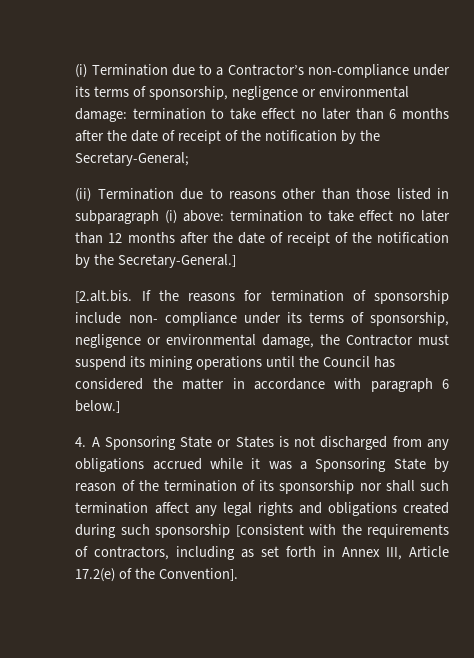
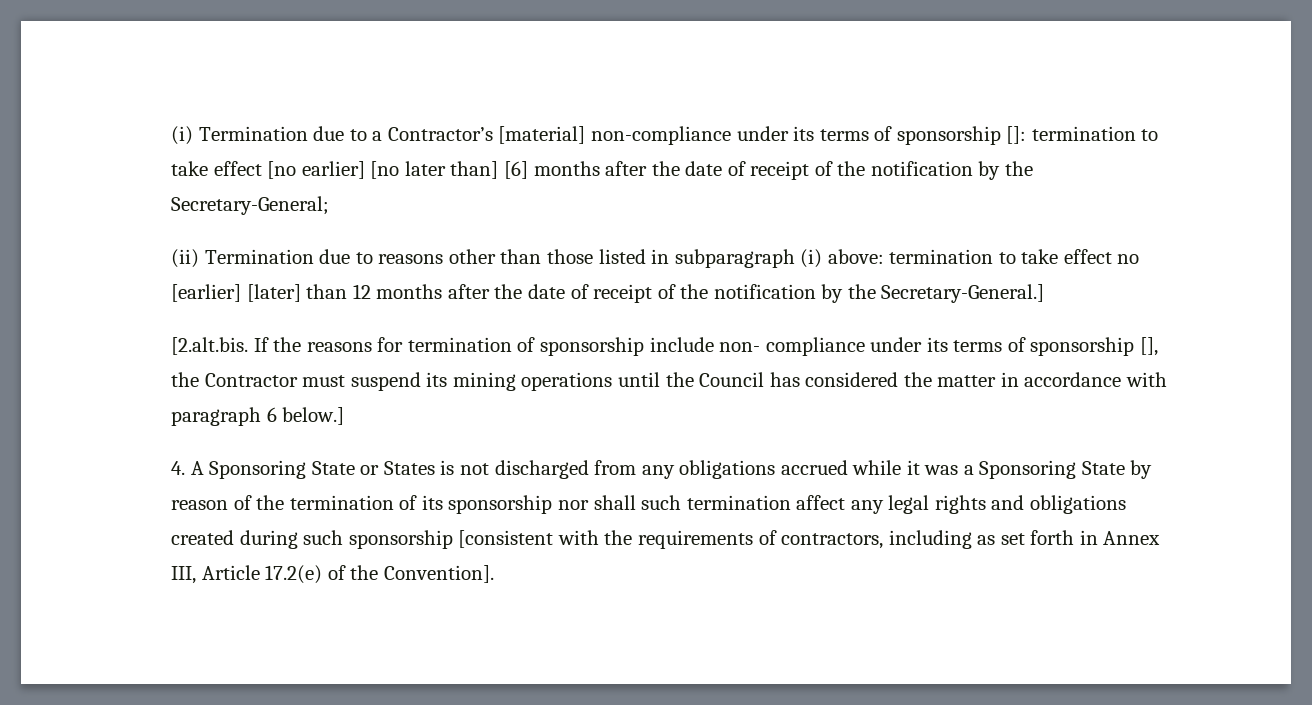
(304, 70) none -> [498,126,586,144] [material]
[149,86,409,100] [75,108,397,122] sponsorship, negligence or environmental damage: termination to take effect no later than 6 -> [896,126,1159,145] [171,161,529,179] sponsorship []: termination to take effect [no earlier] [no later than] [6]
[421,210,451,222] later -> [171,284,301,302] [earlier] [later]
[369,312,449,326] [75,334,315,348] sponsorship, negligence or environmental damage, -> [1030,337,1158,356] sponsorship [],

